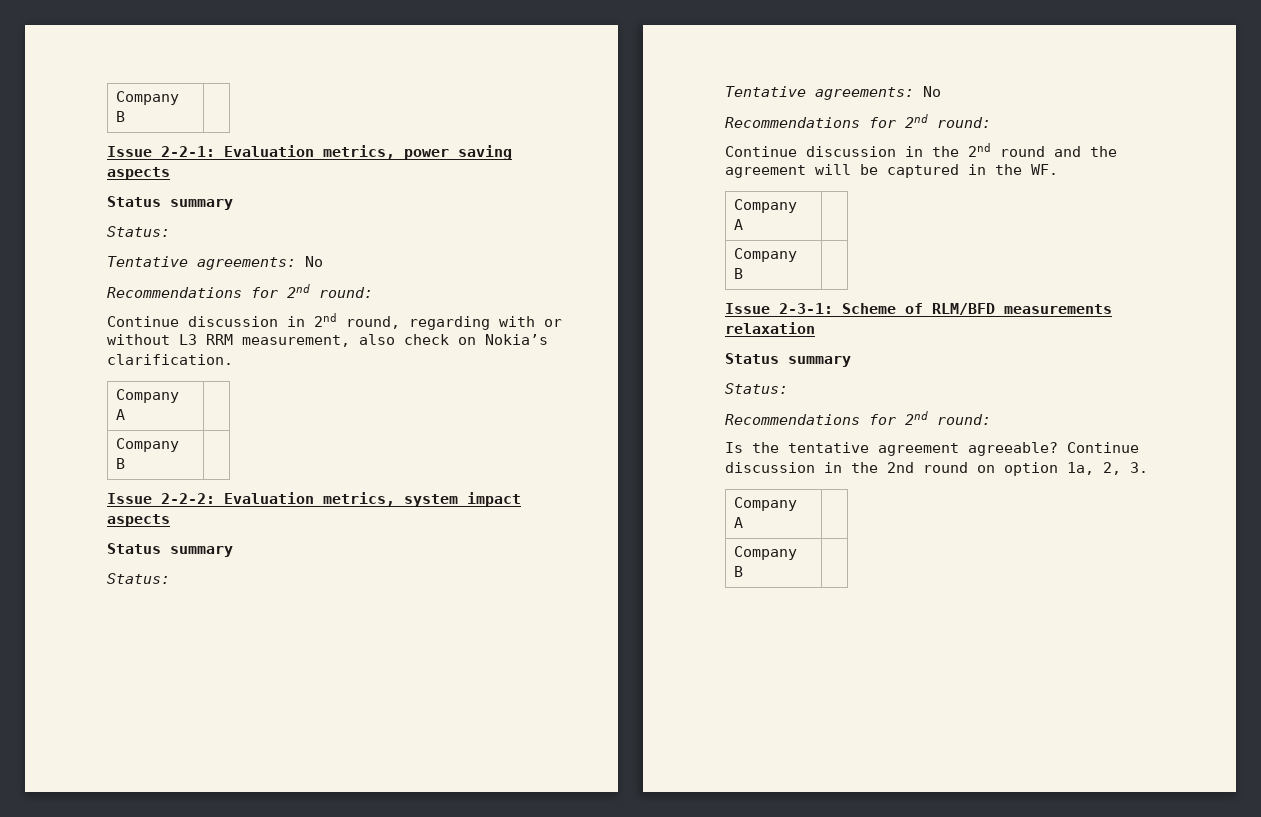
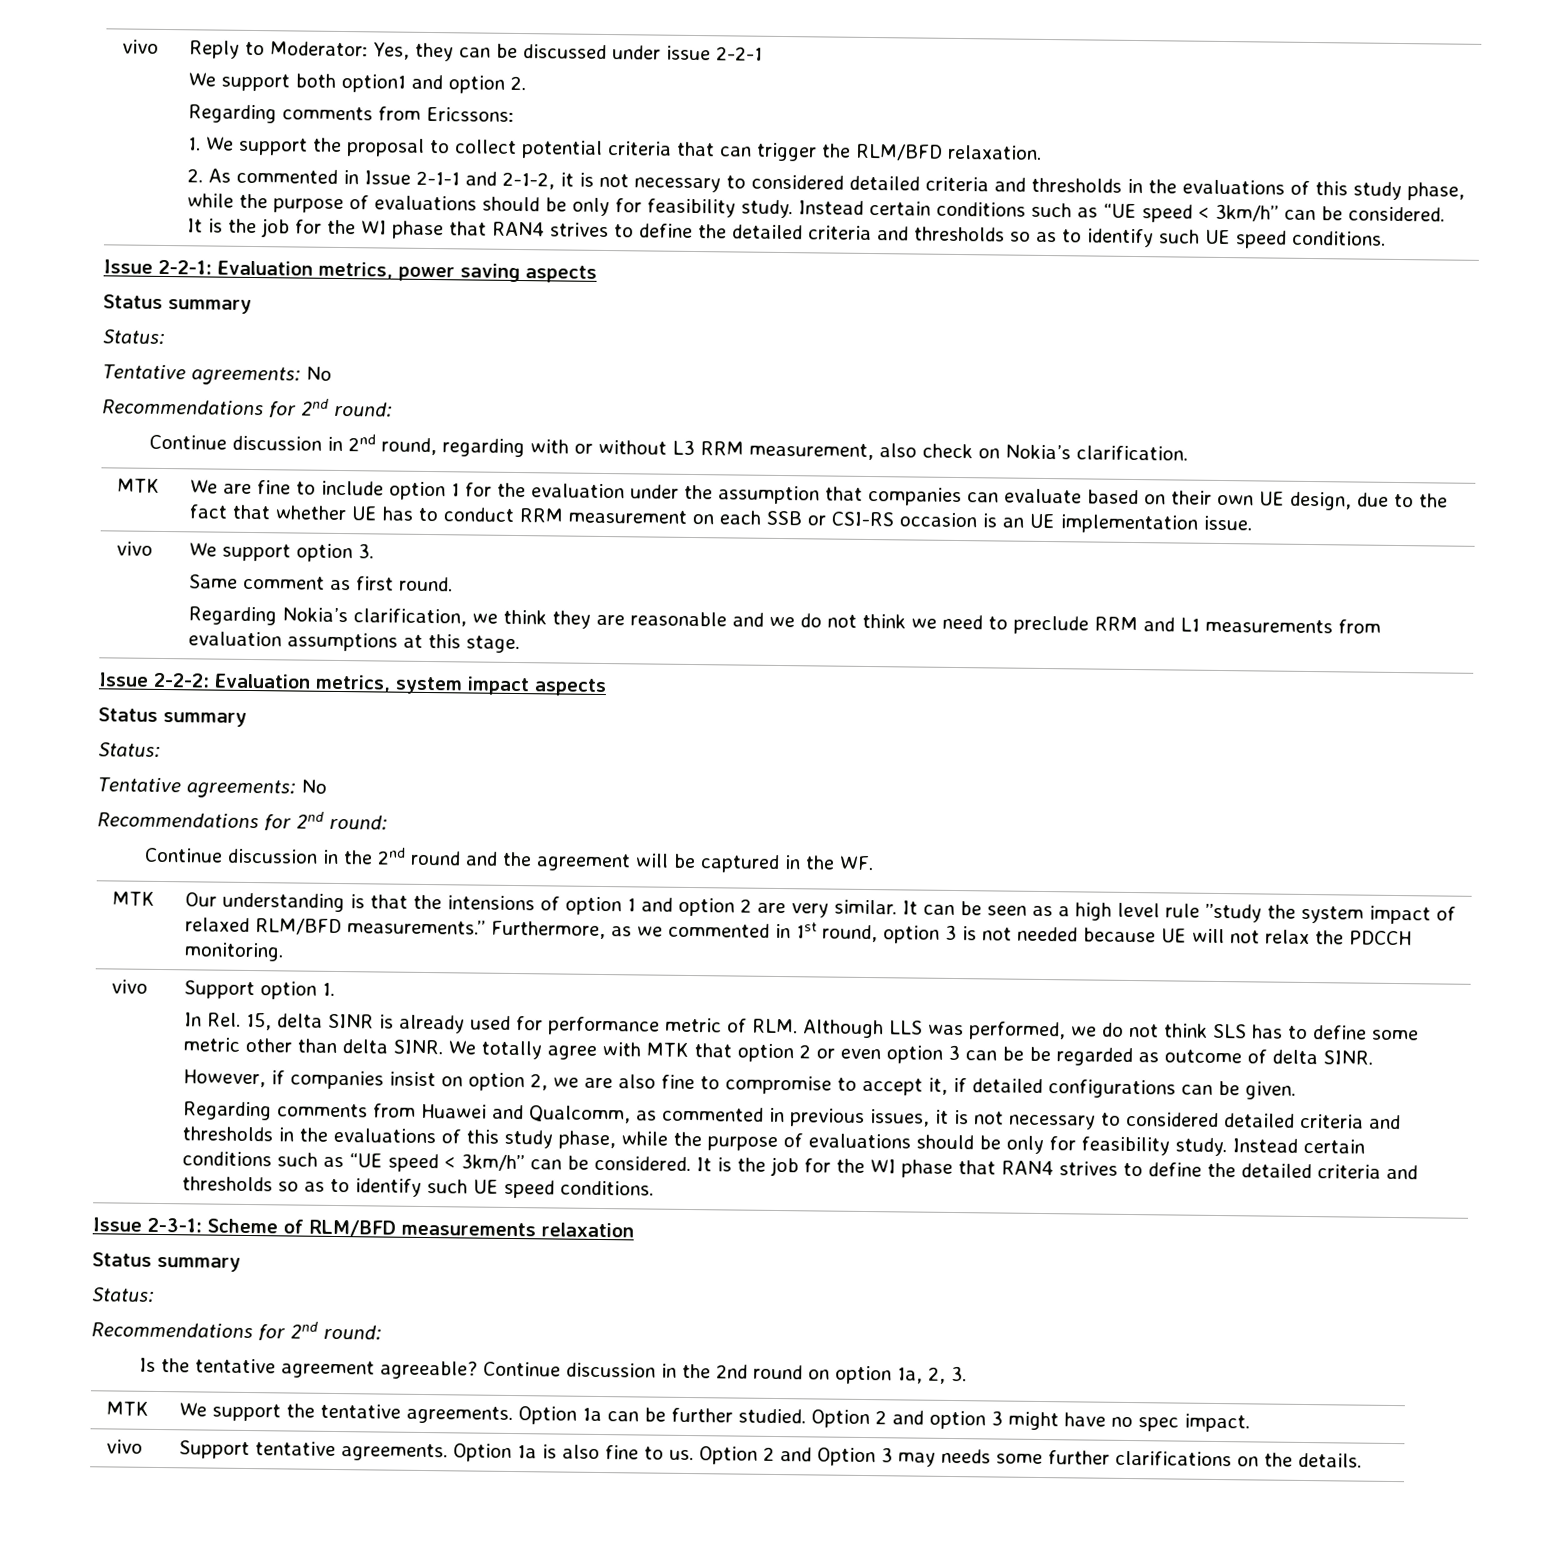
[116,91,180,105] [116,111,126,122] Company B | -> [121,39,159,54] [188,40,764,62] [187,72,527,94] [187,104,514,124] [187,136,1043,162] [186,168,1465,201] [186,193,1446,223] [186,218,1386,249] vivo | Reply to Moderator: Yes, they can be discussed under issue 2-2-1 // We support both option1 and option 2. // Regarding comments from Ericssons: // 1. We support the proposal to collect potential criteria that can trigger the RLM/BFD relaxation. // 2. As commented in Issue 2-1-1 and 2-1-2, it is not necessary to considered detailed criteria and thresholds in the evaluations of this study phase, while the purpose of evaluations should be only for feasibility study. Instead certain conditions such as “UE speed < 3km/h” can be considered. It is the job for the WI phase that RAN4 strives to define the detailed criteria and thresholds so as to identify such UE speed conditions.
[116,389,180,403] [116,409,126,420] [116,438,180,452] [116,458,126,469] Company A | // Company B | -> [116,478,160,493] [189,479,1449,511] [188,504,1252,534] [115,541,153,556] [188,542,375,563] [188,574,453,592] [187,606,1381,635] [187,631,520,654] MTK | We are fine to include option 1 for the evaluation under the assumption that companies can evaluate based on their own UE design, due to the fact that whether UE has to conduct RRM measurement on each SSB or CSI-RS occasion is an UE implementation issue. // vivo | We support option 3. // Same comment as first round. // Regarding Nokia’s clarification, we think they are reasonable and we do not think we need to preclude RRM and L1 measurements from evaluation assumptions at this stage.
[734,199,798,213] [734,219,744,230] [734,248,798,262] [734,268,744,279] Company A | // Company B | -> [111,891,155,906] [184,892,1457,925] [184,917,1413,946] [183,942,284,962] [110,979,148,994] [183,980,335,1000] [183,1011,1419,1041] [182,1037,1374,1067] [182,1069,1296,1100] [182,1101,1401,1130] [181,1126,1366,1157] [181,1151,1418,1180] [181,1176,654,1199] MTK | Our understanding is that the intensions of option 1 and option 2 are very similar. It can be seen as a high level rule ”study the system impact of relaxed RLM/BFD measurements.” Furthermore, as we commented in 1st round, option 3 is not needed because UE will not relax the PDCCH monitoring. // vivo | Support option 1. // In Rel. 15, delta SINR is already used for performance metric of RLM. Although LLS was performed, we do not think SLS has to define some metric other than delta SINR. We totally agree with MTK that option 2 or even option 3 can be be regarded as outcome of delta SINR. // However, if companies insist on option 2, we are also fine to compromise to accept it, if detailed configurations can be given. // Regarding comments from Huawei and Qualcomm, as commented in previous issues, it is not necessary to considered detailed criteria and thresholds in the evaluations of this study phase, while the purpose of evaluations should be only for feasibility study. Instead certain conditions such as “UE speed < 3km/h” can be considered. It is the job for the WI phase that RAN4 strives to define the detailed criteria and thresholds so as to identify such UE speed conditions.
[734,497,798,511] [734,517,744,528] [734,546,798,560] [734,566,744,577] Company A | // Company B | -> [105,1401,149,1416] [178,1402,1251,1433] [105,1439,143,1454] [178,1440,1362,1468] MTK | We support the tentative agreements. Option 1a can be further studied. Option 2 and option 3 might have no spec impact. // vivo | Support tentative agreements. Option 1a is also fine to us. Option 2 and Option 3 may needs some further clarifications on the details.

